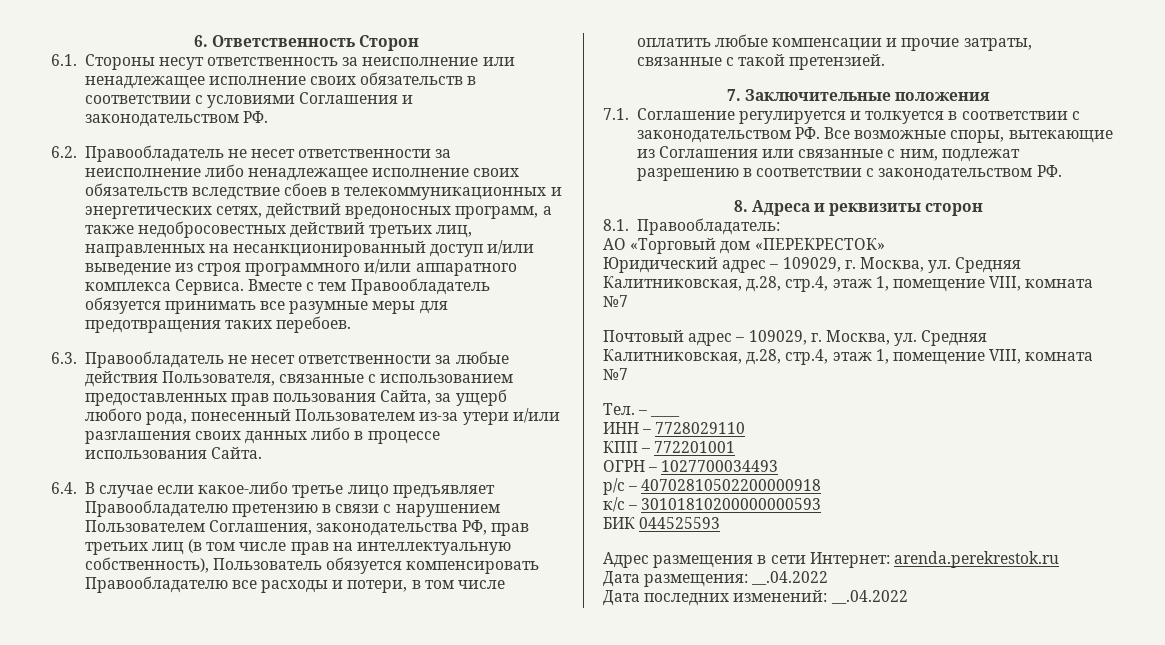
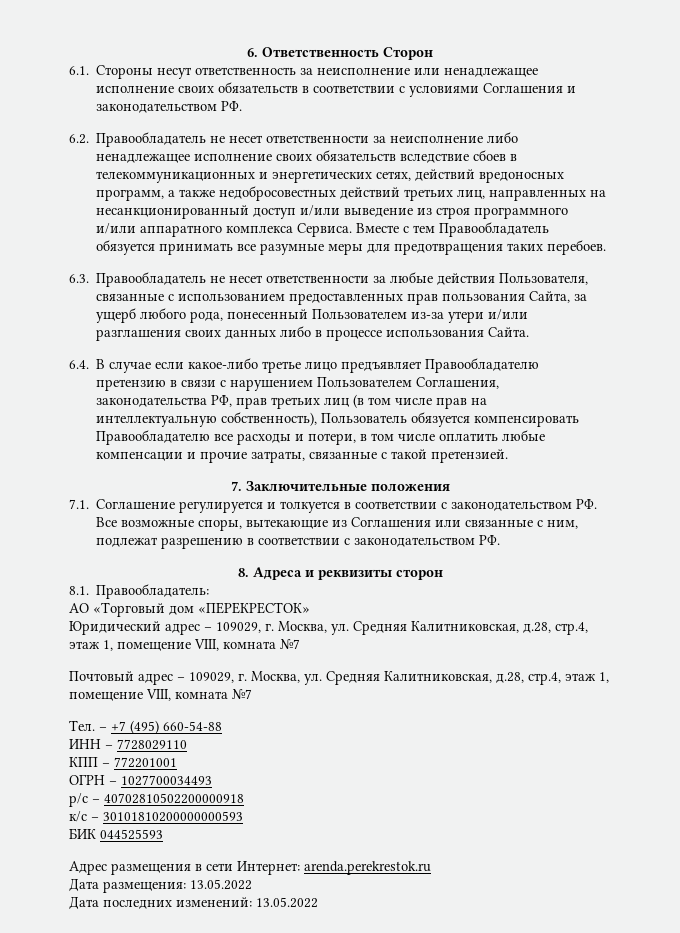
[650,415,681,417] ____ -> [111,720,222,734] +7 (495) 660-54-88
[751,571,829,585] __.04.2022 -> [190,879,252,890] 13.05.2022
[830,590,908,604] __.04.2022 -> [256,897,318,908] 13.05.2022

